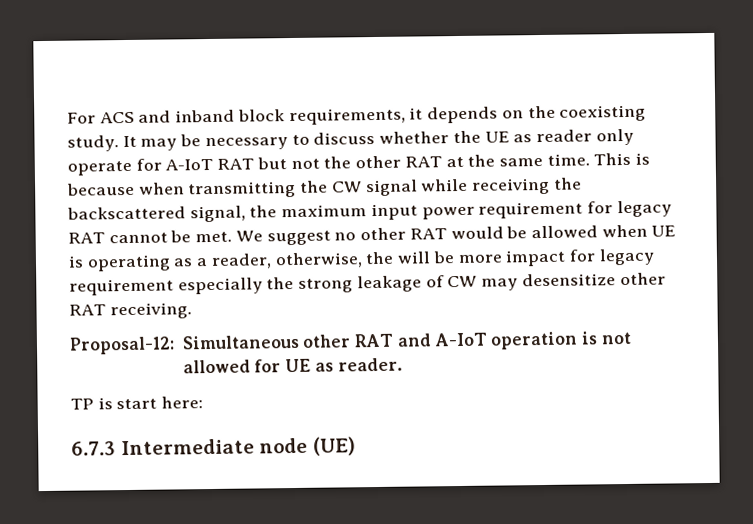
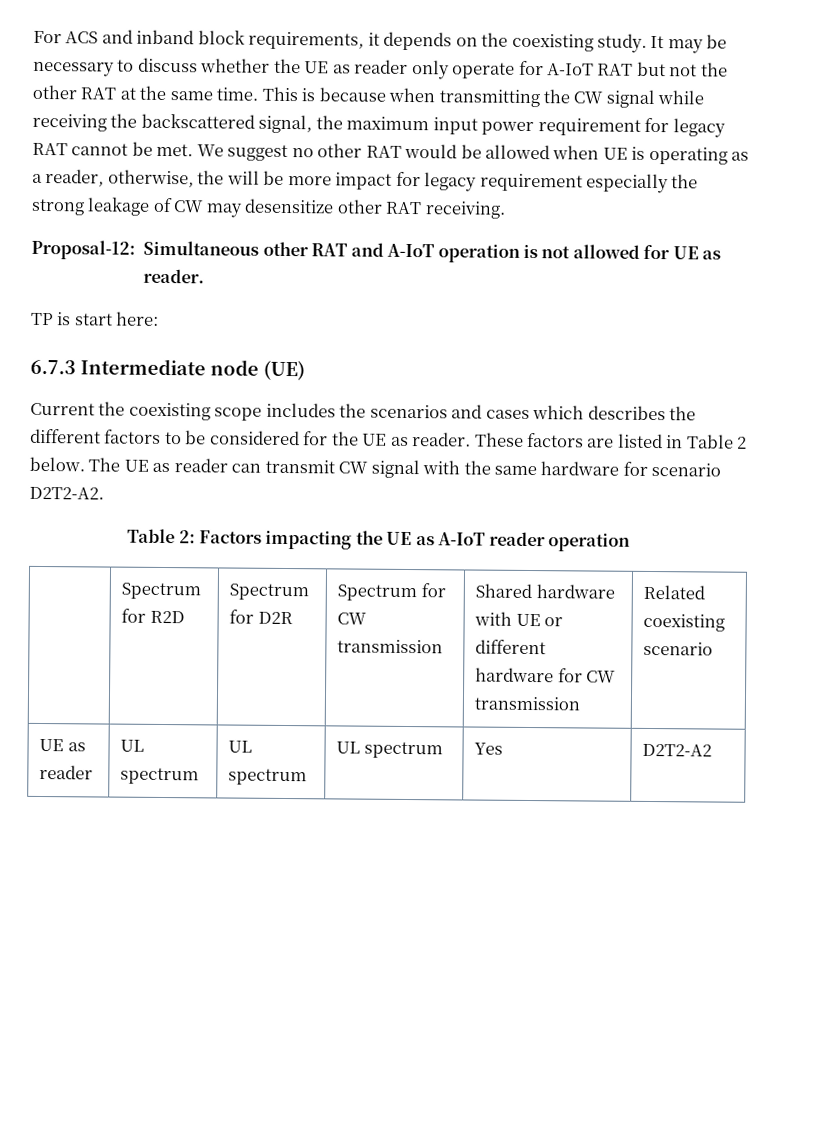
(356, 446) none -> [30,401,697,421] [30,428,748,449] [29,456,722,479] [29,486,104,500] [127,528,631,552] [121,582,202,600] [121,608,185,624] [229,583,310,601] [229,609,293,625] [337,583,446,602] [337,612,368,625] [337,639,444,654] [475,583,615,599] [474,611,564,627] [475,639,547,655] [475,667,617,683] [474,696,581,711] [643,584,706,600] [643,613,726,632] [643,641,714,656] [39,738,86,752] [39,764,94,780] [120,739,145,752] [120,767,200,785] [228,740,253,753] [228,768,308,786] [336,741,443,759] [474,742,504,755] [642,743,713,757] // Current the coexisting scope includes the scenarios and cases which describes the different factors to be considered for the UE as reader. These factors are listed in Table 2 below. The UE as reader can transmit CW signal with the same hardware for scenario D2T2-A2. // Table 2: Factors impacting the UE as A-IoT reader operation // | Spectrum for R2D | Spectrum for D2R | Spectrum for CW transmission | Shared hardware with UE or different hardware for CW transmission | Related coexisting scenario // UE as reader | UL spectrum | UL spectrum | UL spectrum | Yes | D2T2-A2

